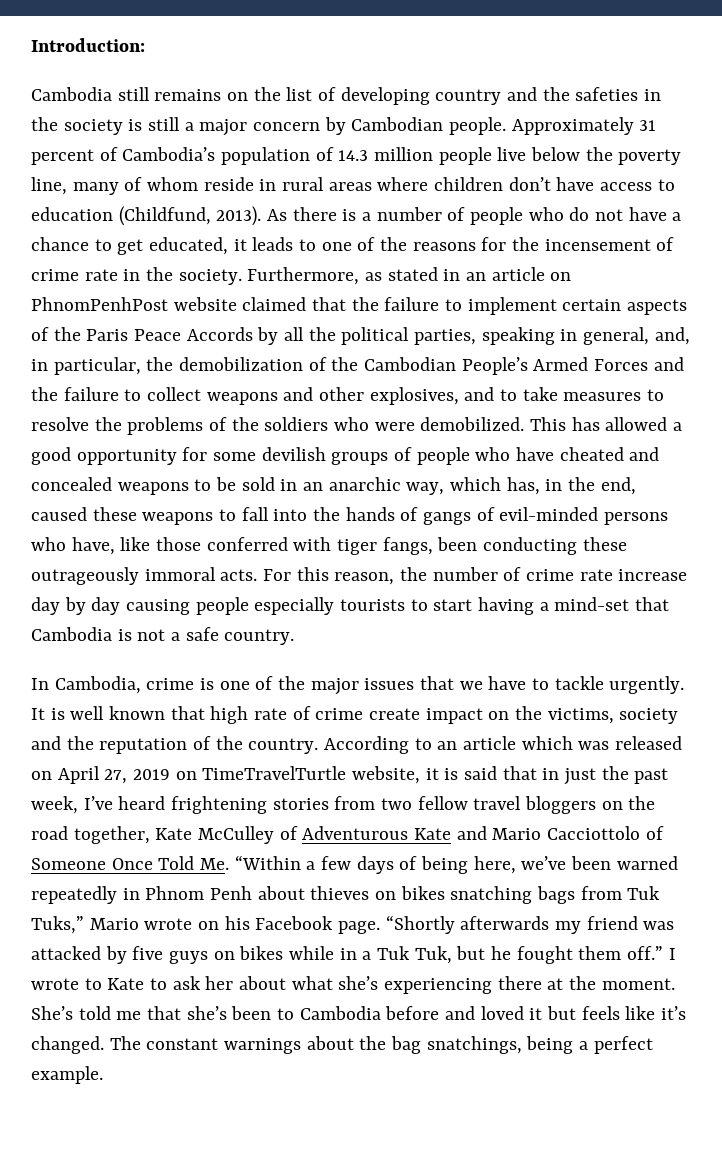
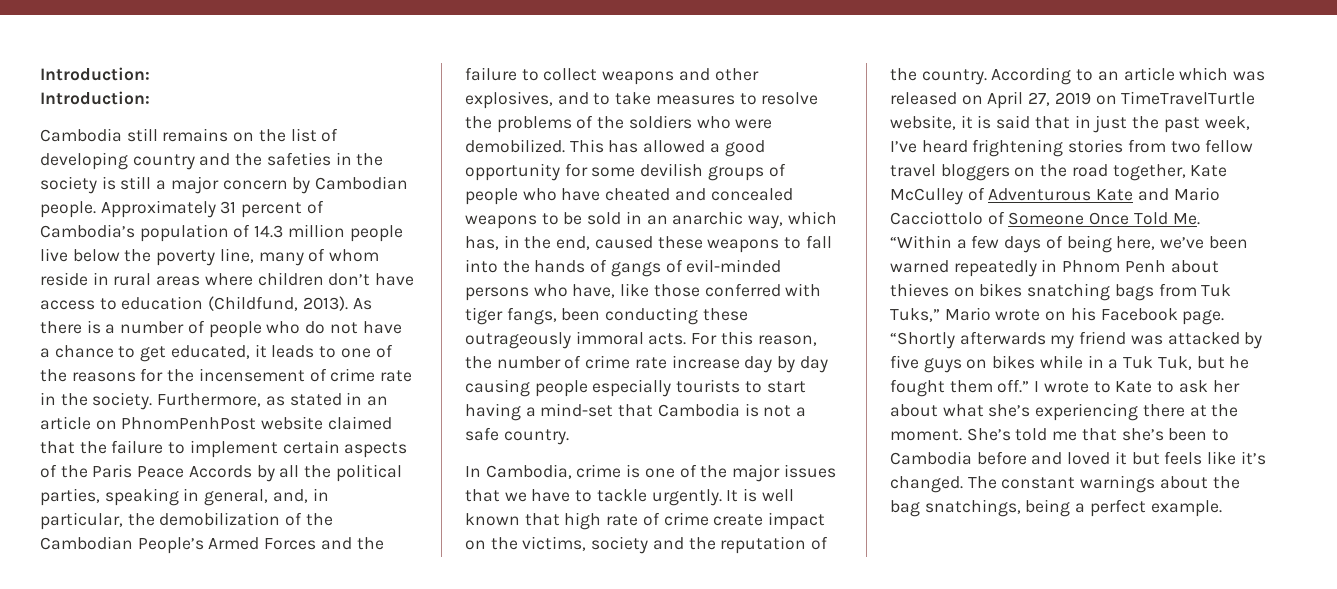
[31,38,145,52] Introduction: -> [40,67,150,81] [40,91,150,105] Introduction: // Introduction:

